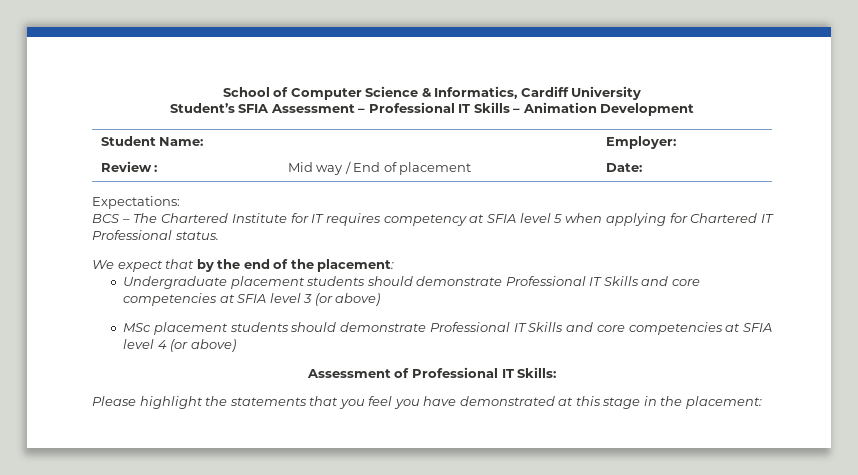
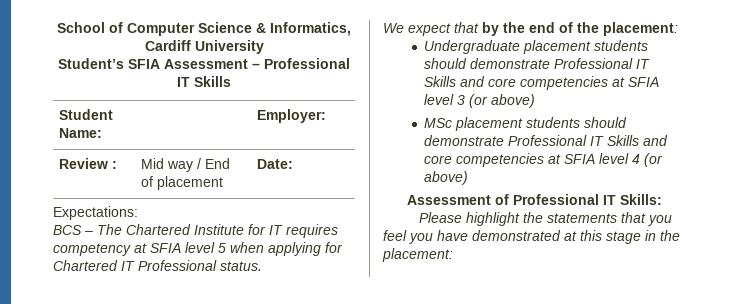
[513,102,695,116] – Animation Development -> (231, 81) none

